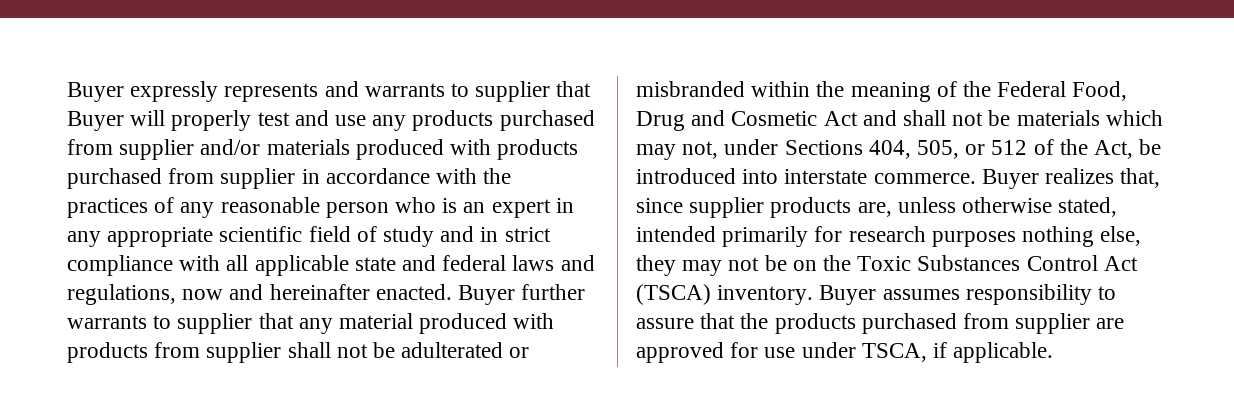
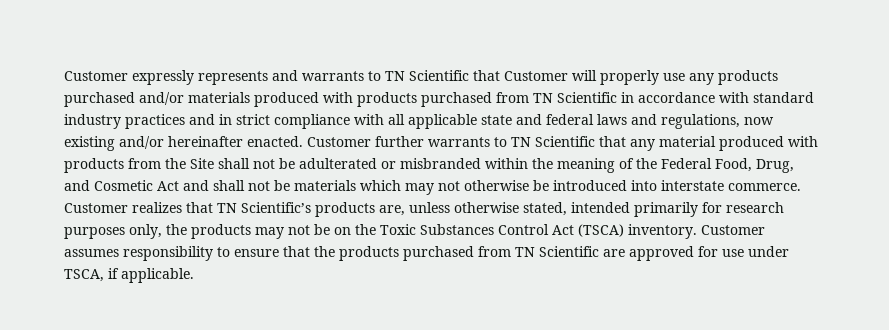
[67,82,124,102] Buyer -> [64,71,128,81] Customer
[475,81,592,102] [67,110,329,131] supplier that Buyer will properly test and -> [385,70,659,85] TN Scientific that Customer will properly
[67,139,195,160] from supplier -> (135, 99) none
[220,168,296,189] supplier -> [533,92,617,103] TN Scientific
[483,168,512,184] [67,197,574,218] [67,226,435,247] the practices of any reasonable person who is an expert in any appropriate scientific field of study -> [753,92,814,103] [64,114,185,129] standard industry practices
[229,284,264,300] and -> [64,136,164,151] existing and/or
[458,285,516,305] Buyer -> [307,137,371,147] Customer
[177,313,253,334] supplier -> [511,136,595,147] TN Scientific
[206,342,282,363] supplier -> [165,158,214,169] the Site
[636,111,685,131] Drug -> [756,159,794,173] Drug,
[682,139,1134,159] not, under Sections 404, 505, or 512 of the Act, -> [438,180,529,191] not otherwise
[981,168,1161,189] [636,197,765,218] Buyer realizes that, since supplier -> [64,202,311,213] Customer realizes that TN Scientific’s
[1022,226,1142,247] [636,255,676,276] nothing else, they -> [129,224,251,239] only, the products
[819,285,877,305] Buyer -> [701,225,765,235] Customer
[636,318,694,329] assure -> [234,249,279,257] ensure
[1015,313,1091,334] supplier -> [515,246,599,257] TN Scientific

